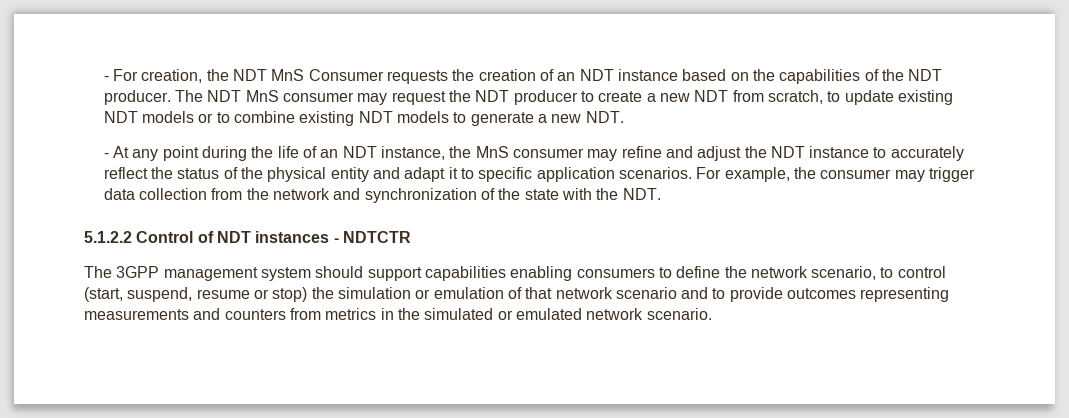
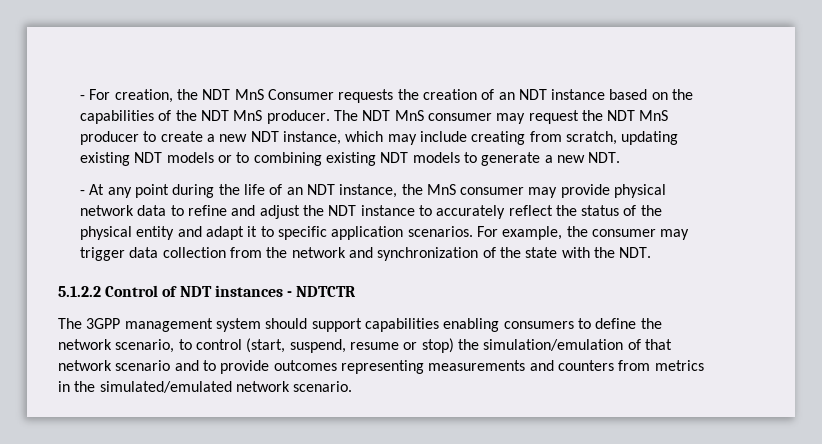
(943, 75) none -> [233,110,263,121] MnS
(510, 96) none -> [639,110,669,121] MnS
[732,90,894,105] from scratch, to update -> [282,131,679,145] instance, which may include creating from scratch, updating
[234,111,296,123] combine -> [253,152,322,166] combining
(618, 155) none -> [560,184,667,198] [79,205,184,216] provide physical network data to
[337,287,504,299] simulation or emulation -> [483,339,624,351] simulation/emulation
[424,308,582,320] simulated or emulated -> [99,381,232,393] simulated/emulated

